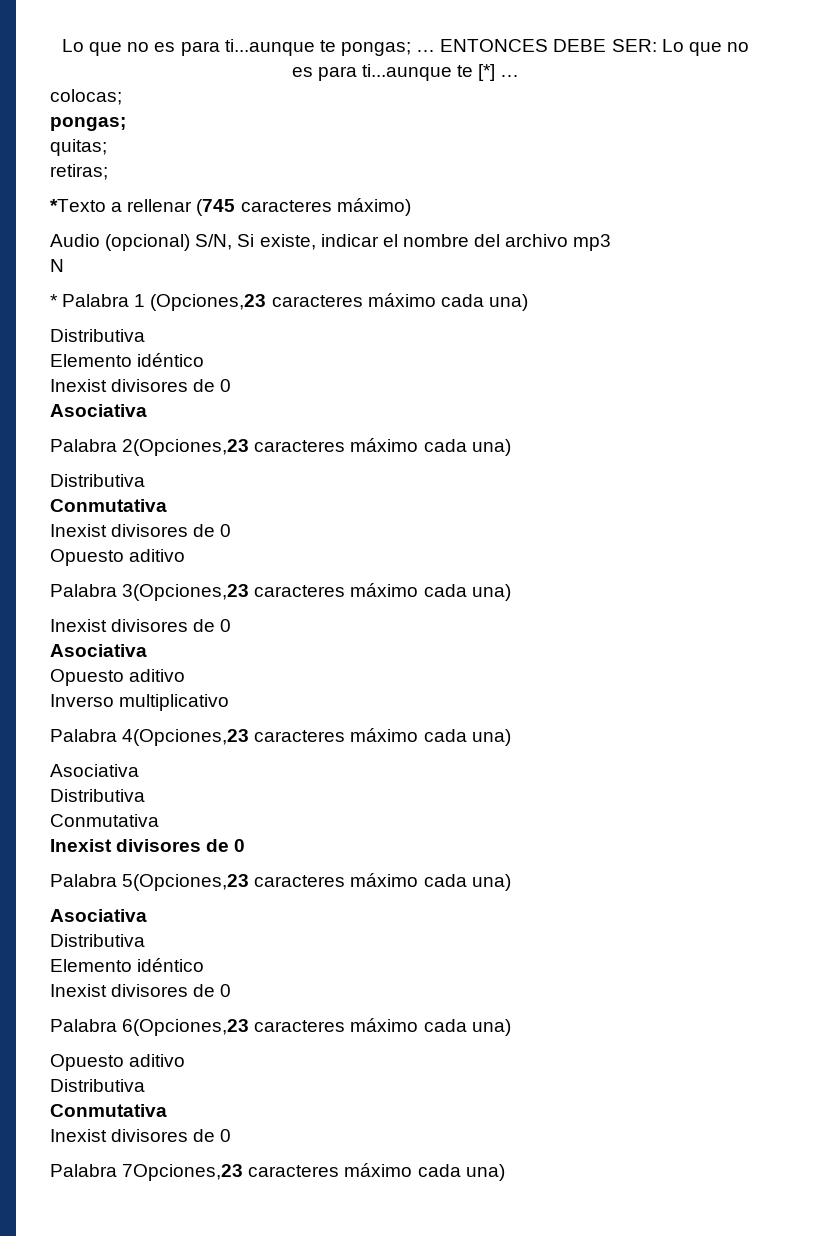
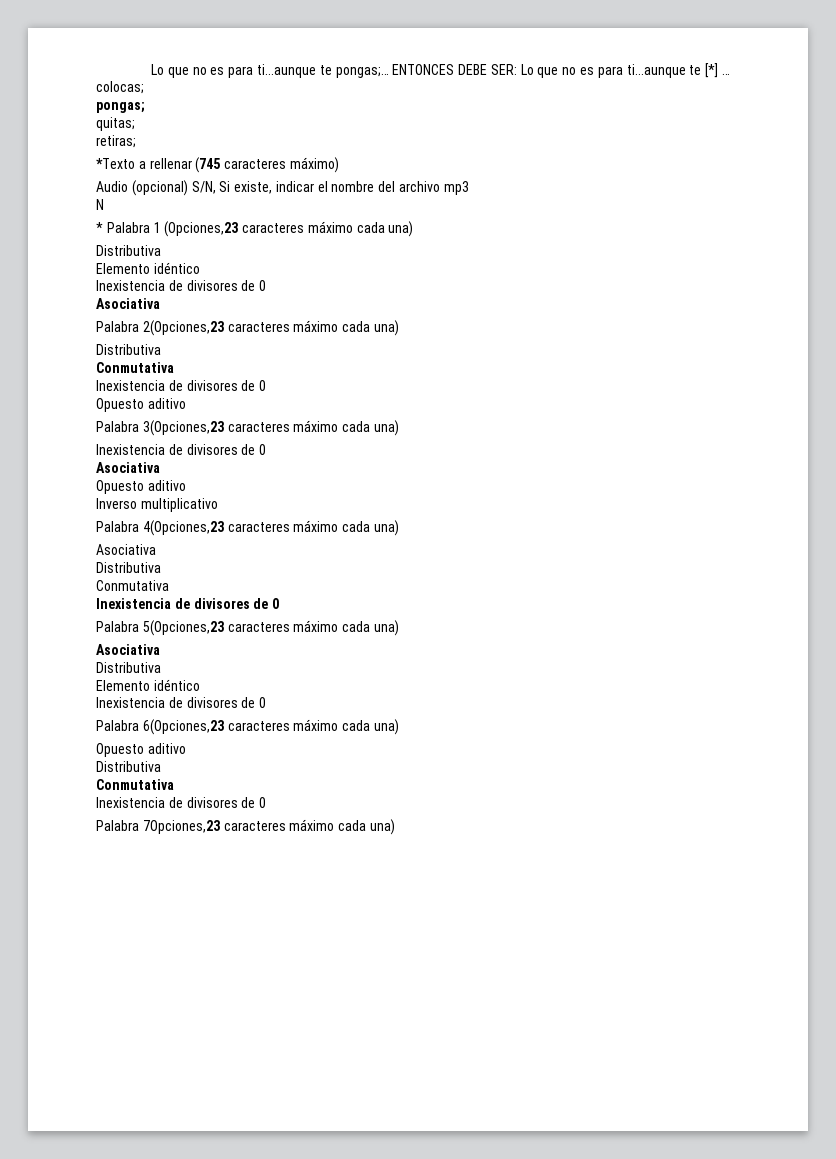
[62,39,436,56] Lo que no es para ti...aunque te pongas; … -> [151,64,389,78] Lo que no es para ti...aunque te pongas;…
[50,379,107,392] Inexist -> [96,280,183,291] Inexistencia de
[50,524,107,537] Inexist -> [96,380,183,391] Inexistencia de
[50,619,107,632] Inexist -> [96,444,183,455] Inexistencia de
[50,839,112,852] Inexist -> [96,598,190,609] Inexistencia de
[50,984,107,997] Inexist -> [96,697,183,708] Inexistencia de
[50,1129,107,1142] Inexist -> [96,797,183,808] Inexistencia de

